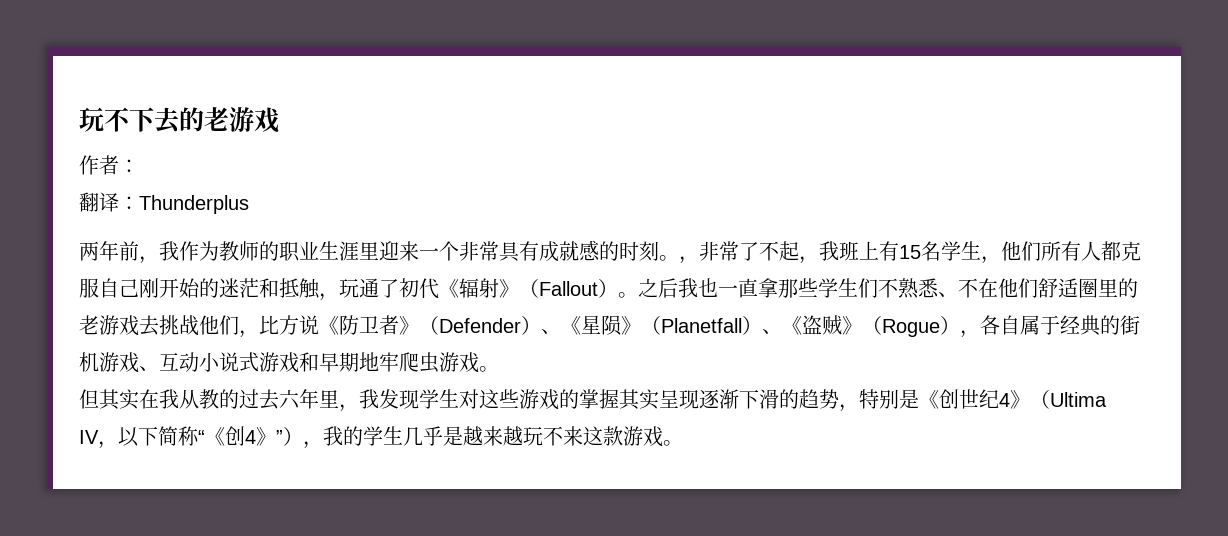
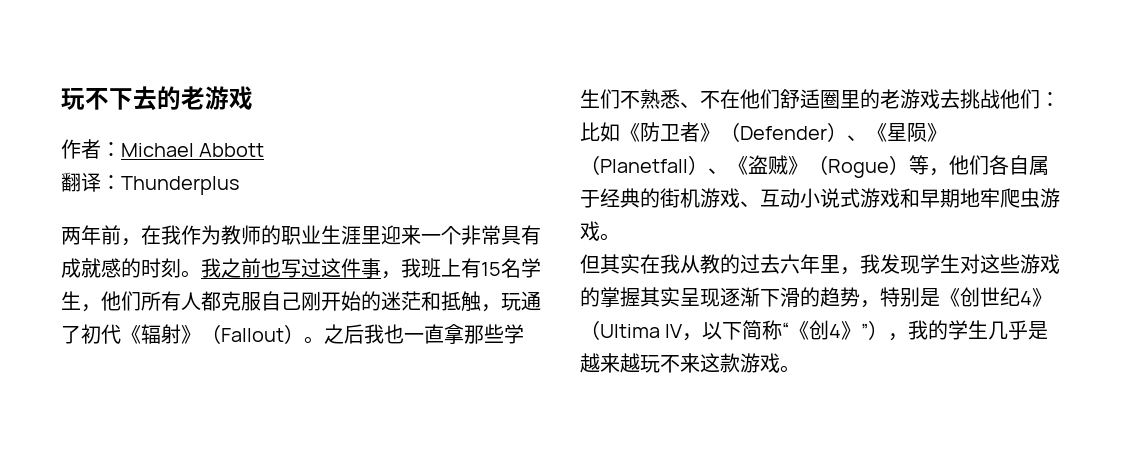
(139, 166) none -> [121,143,265,157] Michael Abbott
(159, 260) none -> [141,225,161,245] 在
[679,241,799,264] ，非常了不起 -> [201,258,381,278] 我之前也写过这件事
[239,315,319,338] ，比方说 -> [1040,92,1060,107] [580,122,620,142] ：比如
[960,330,980,338] ， -> [909,155,989,176] 等，他们

